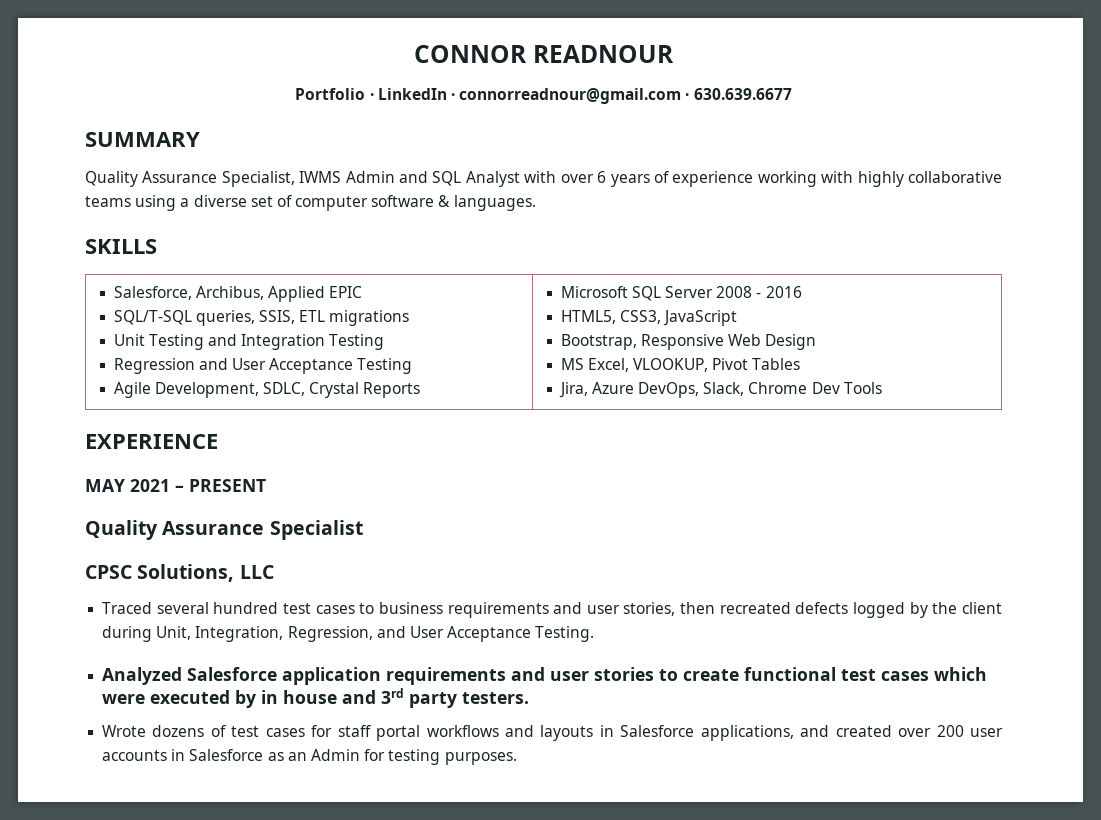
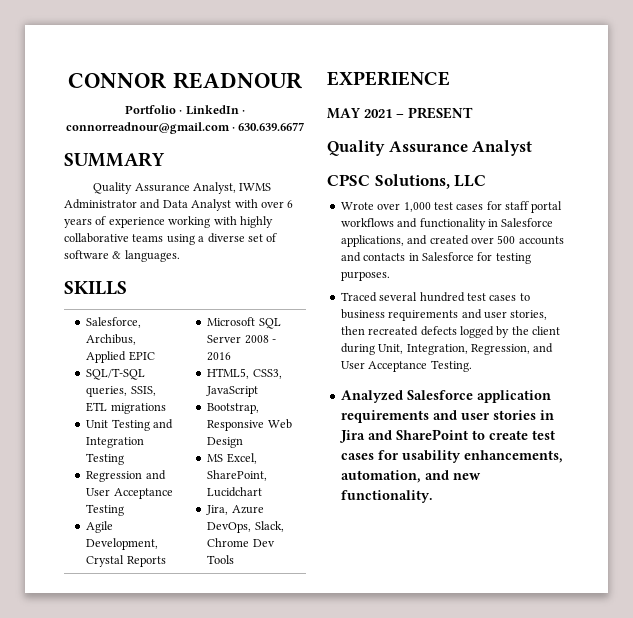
[221,171,462,187] Specialist, IWMS Admin and SQL -> [193,182,272,194] [64,199,188,209] Analyst, IWMS Administrator and Data
[295,196,369,211] computer -> (278, 237) none
[263,382,306,396] SDLC, -> (159, 544) none
[633,358,801,372] VLOOKUP, Pivot Tables -> [207,470,268,481] [207,487,263,497] SharePoint, Lucidchart
[269,520,363,540] Specialist -> [472,140,533,156] Analyst
(274, 572) none -> [340,201,563,213] [340,218,554,230] [340,235,564,247] [340,252,531,264] [340,271,390,281] // Wrote over 1,000 test cases for staff portal workflows and functionality in Salesforce applications, and created over 500 accounts and contacts in Salesforce for testing purposes.
[659,667,988,681] [102,688,530,708] [102,725,1004,741] [102,749,517,765] to create functional test cases which were executed by in house and 3rd party testers. // Wrote dozens of test cases for staff portal workflows and layouts in Salesforce applications, and created over 200 user accounts in Salesforce as an Admin for testing purposes. -> [539,410,554,420] [338,429,555,443] [340,450,563,463] [340,470,481,483] [340,490,433,503] in Jira and SharePoint to create test cases for usability enhancements, automation, and new functionality.

